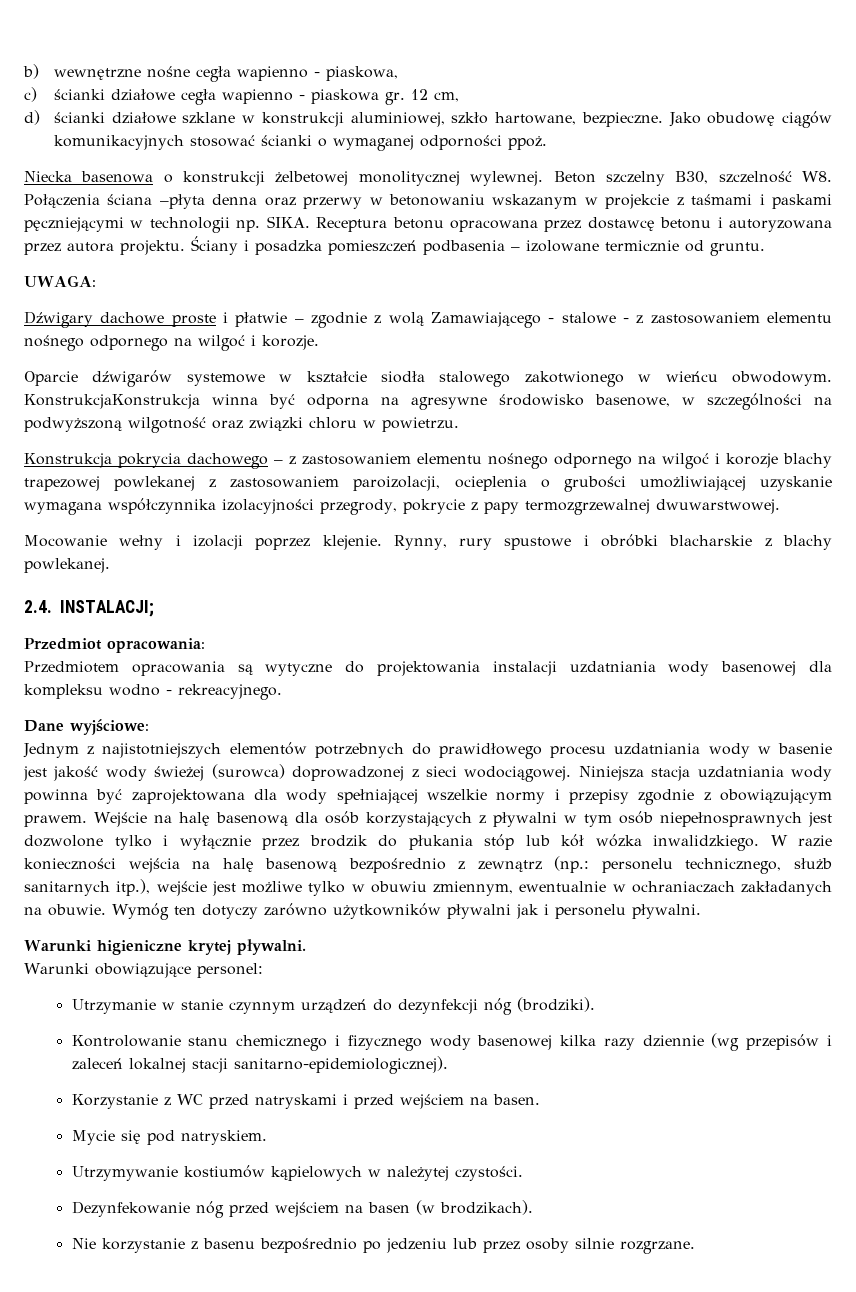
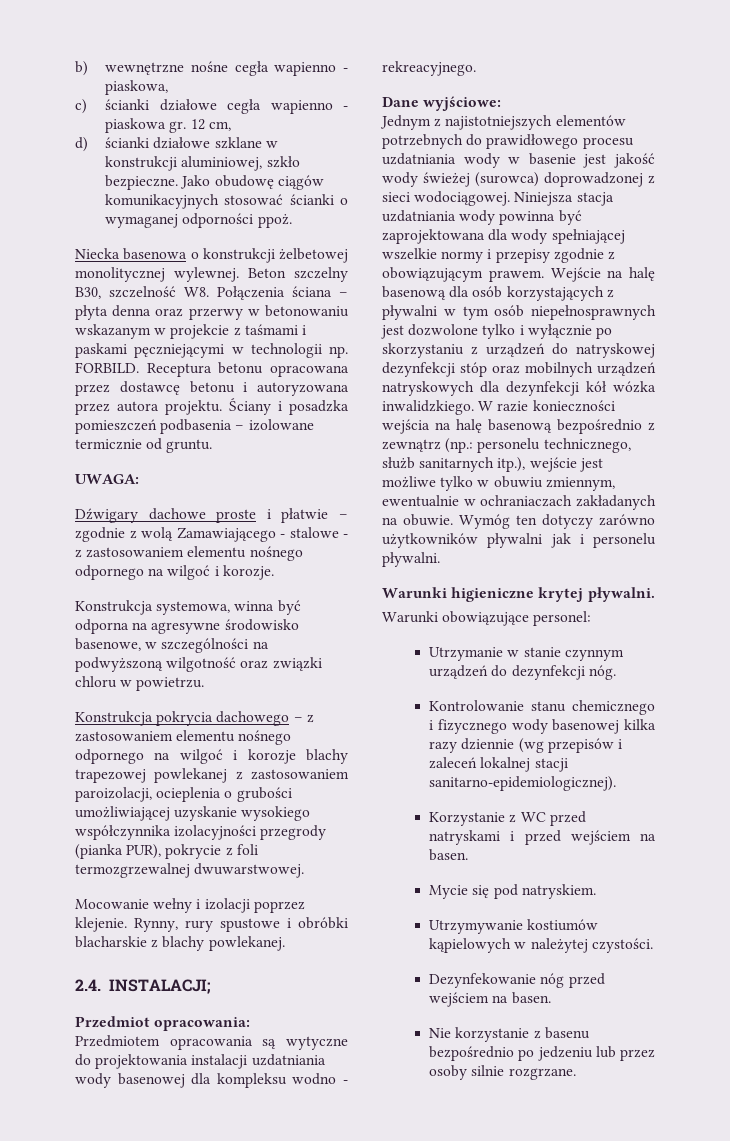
[495,112,577,125] hartowane, -> (300, 162) none
[159,194,205,209] –płyta -> [339,292,348,297] [75,305,108,320] – płyta
[266,216,310,228] SIKA. -> [75,362,139,373] FORBILD.
[24,370,832,387] [24,394,200,409] Oparcie dźwigarów systemowe w kształcie siodła stalowego zakotwionego w wieńcu obwodowym. KonstrukcjaKonstrukcja -> [75,600,231,615] Konstrukcja systemowa,
[24,502,102,515] wymagana -> [241,806,311,821] wysokiego
[320,499,397,515] przegrody, -> [260,825,327,840] [75,844,162,859] przegrody (pianka PUR),
[483,502,519,514] papy -> [236,844,258,855] foli
[262,834,550,850] przez brodzik do płukania stóp lub -> [595,327,612,339] [382,343,655,358] [382,362,656,377] [382,381,579,396] po skorzystaniu z urządzeń do natryskowej dezynfekcji stóp oraz mobilnych urządzeń natryskowych dla dezynfekcji
[483,997,595,1015] nóg (brodziki). -> [588,665,616,680] nóg.
[367,1200,533,1215] basen (w brodzikach). -> [511,992,551,1004] basen.

